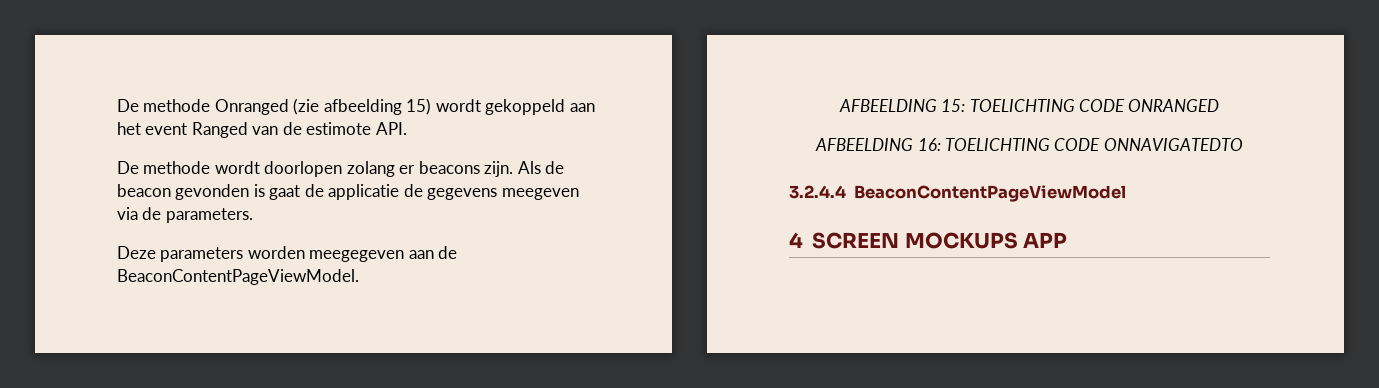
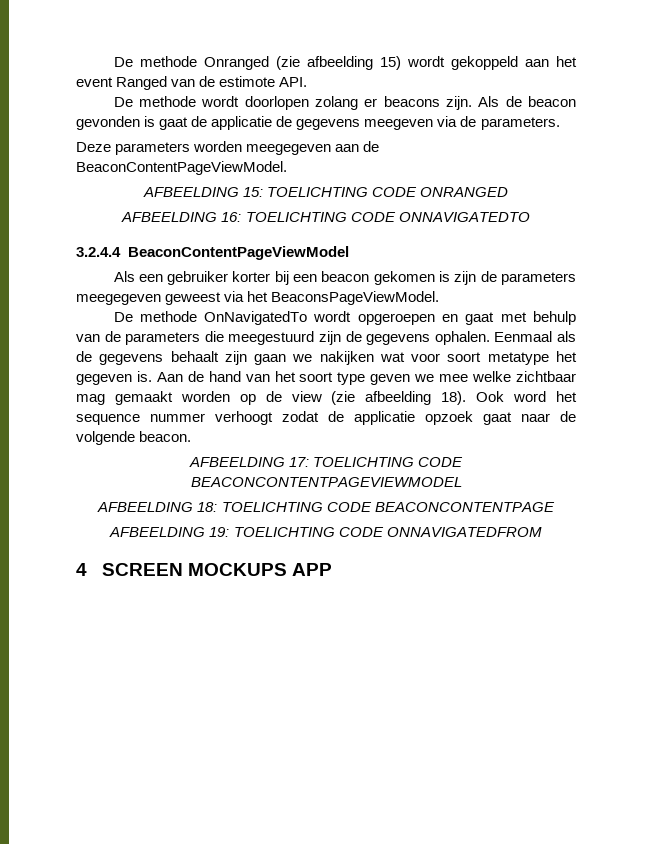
(1127, 193) none -> [113,271,576,285] [76,291,440,305] [113,311,576,325] [76,331,577,345] [76,351,577,365] [76,371,576,385] [76,391,578,405] [76,411,576,425] [76,431,192,445] [188,457,464,467] [190,477,462,487] [97,502,555,512] [109,527,542,537] // Als een gebruiker korter bij een beacon gekomen is zijn de parameters meegegeven geweest via het BeaconsPageViewModel. // De methode OnNavigatedTo wordt opgeroepen en gaat met behulp van de parameters die meegestuurd zijn de gegevens ophalen. Eenmaal als de gegevens behaalt zijn gaan we nakijken wat voor soort metatype het gegeven is. Aan de hand van het soort type geven we mee welke zichtbaar mag gemaakt worden op de view (zie afbeelding 18). Ook word het sequence nummer verhoogt zodat de applicatie opzoek gaat naar de volgende beacon. // AFBEELDING 17: TOELICHTING CODE BEACONCONTENTPAGEVIEWMODEL // AFBEELDING 18: TOELICHTING CODE BEACONCONTENTPAGE // AFBEELDING 19: TOELICHTING CODE ONNAVIGATEDFROM

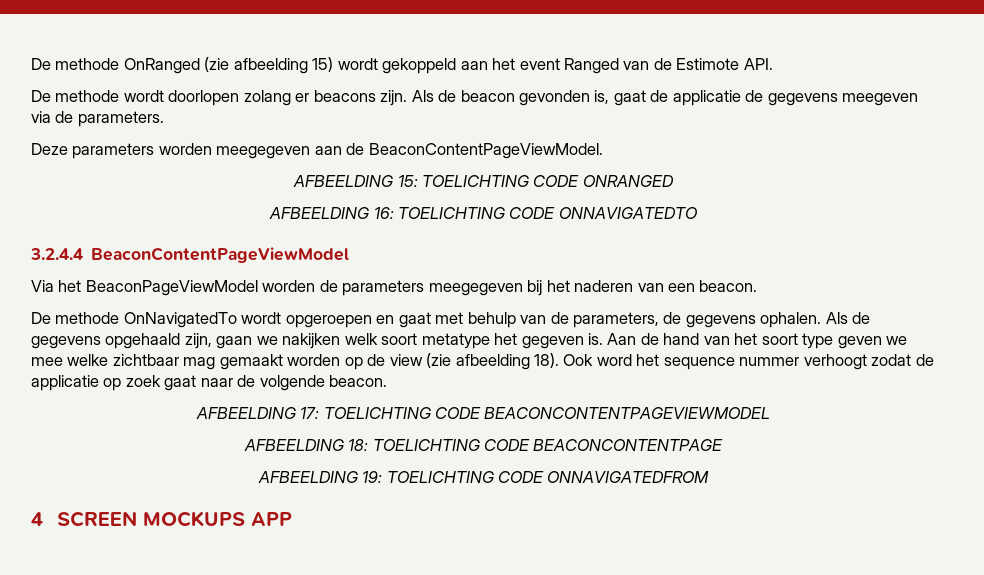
[113,56,269,70] De methode Onranged -> [31,58,200,74] De methode OnRanged
[219,76,276,87] estimote -> [676,58,740,70] Estimote
[144,116,156,127] is -> [594,90,610,104] is,
[113,271,576,285] [76,291,440,305] Als een gebruiker korter bij een beacon gekomen is zijn de parameters meegegeven geweest via het BeaconsPageViewModel. -> [31,280,758,296] Via het BeaconPageViewModel worden de parameters meegegeven bij het naderen van een beacon.
[125,331,577,345] [76,351,247,365] parameters die meegestuurd zijn de gegevens ophalen. Eenmaal als de gegevens behaalt zijn -> [573,312,871,328] [31,333,212,349] parameters, de gegevens ophalen. Als de gegevens opgehaald zijn,
[379,352,441,362] wat voor -> [344,333,378,345] welk
[425,411,473,425] opzoek -> [103,375,161,391] op zoek

